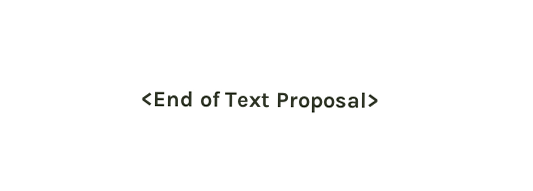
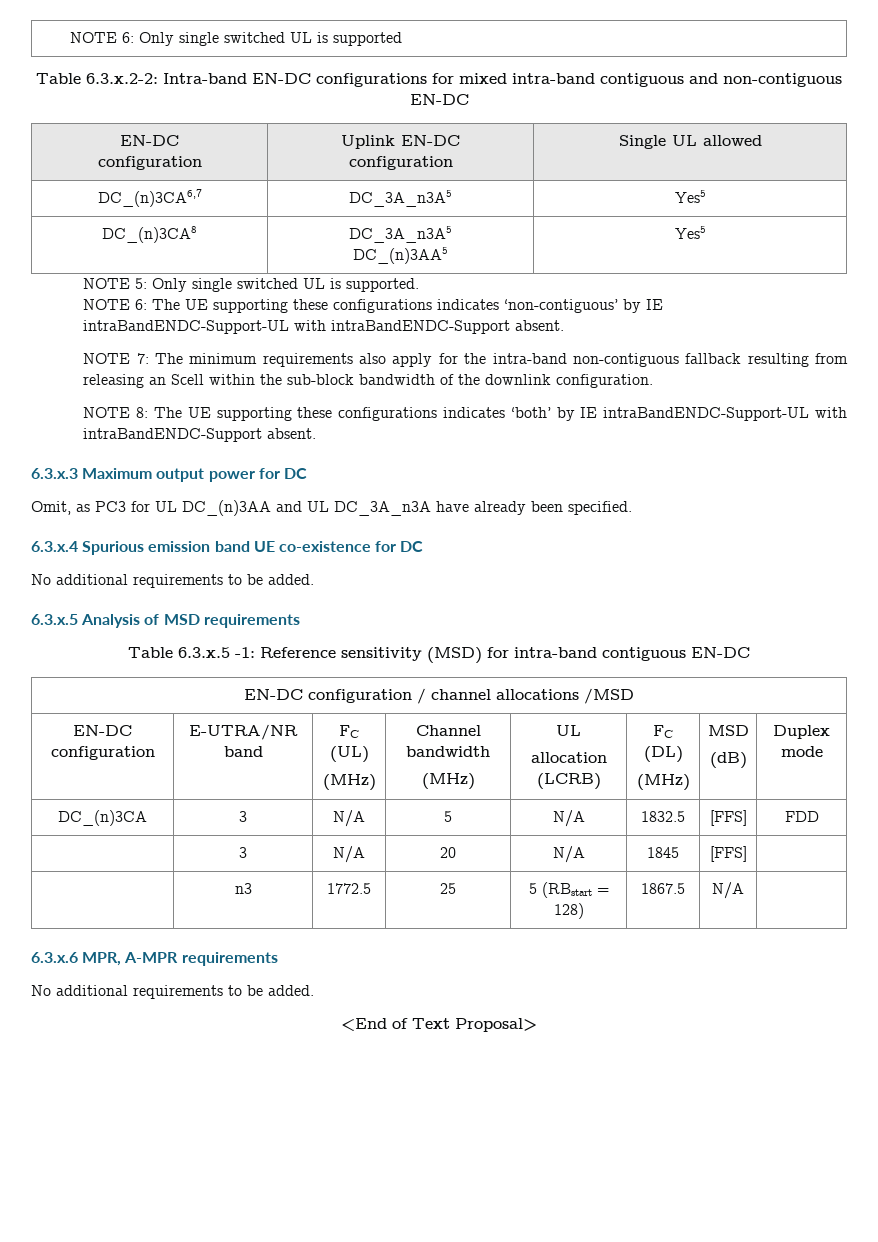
(139, 99) none -> [69,32,402,46] [36,73,842,87] [409,94,469,105] [120,135,179,146] [97,156,202,170] [341,135,460,149] [348,156,453,170] [618,135,762,149] [97,189,202,207] [349,190,452,207] [674,190,706,203] [102,226,197,243] [349,226,452,243] [353,247,448,264] [674,226,706,239] [83,278,420,292] [83,299,664,313] [83,320,565,334] [83,353,848,367] [83,374,654,388] [83,407,848,421] [83,428,317,442] [31,468,307,482] [31,500,632,516] [31,541,424,555] [31,574,314,588] [31,614,300,628] [128,647,750,664] [244,688,634,704] [73,725,132,736] [50,746,155,760] [189,724,298,740] [223,746,263,757] [339,725,359,738] [329,746,369,763] [322,774,376,791] [415,725,481,736] [406,746,490,757] [421,773,475,790] [556,725,581,736] [530,752,607,763] [536,773,601,790] [653,725,673,738] [643,746,683,763] [636,774,690,791] [707,725,749,736] [709,752,747,769] [773,725,830,739] [780,746,823,757] [58,810,147,826] [239,811,247,822] [333,810,365,827] [444,811,452,822] [552,810,585,827] [641,811,685,822] [709,810,747,826] [784,811,819,822] [239,847,247,858] [333,846,365,863] [440,847,456,858] [552,846,585,863] [647,847,679,858] [709,846,747,862] [234,883,252,894] [327,883,371,894] [440,883,456,894] [528,882,609,898] [553,903,584,919] [641,883,685,894] [712,882,744,899] [31,952,278,966] [31,985,314,999] NOTE 6: Only single switched UL is supported // Table 6.3.x.2-2: Intra-band EN-DC configurations for mixed intra-band contiguous and non-contiguous EN-DC // EN-DC // configuration | Uplink EN-DC // configuration | Single UL allowed // DC_(n)3CA6,7 | DC_3A_n3A5 | Yes5 // DC_(n)3CA8 | DC_3A_n3A5 // DC_(n)3AA5 | Yes5 // NOTE 5: Only single switched UL is supported. // NOTE 6: The UE supporting these configurations indicates ‘non-contiguous’ by IE intraBandENDC-Support-UL with intraBandENDC-Support absent. // NOTE 7: The minimum requirements also apply for the intra-band non-contiguous fallback resulting from releasing an Scell within the sub-block bandwidth of the downlink configuration. // NOTE 8: The UE supporting these configurations indicates ‘both’ by IE intraBandENDC-Support-UL with intraBandENDC-Support absent. // 6.3.x.3 Maximum output power for DC // Omit, as PC3 for UL DC_(n)3AA and UL DC_3A_n3A have already been specified. // 6.3.x.4 Spurious emission band UE co-existence for DC // No additional requirements to be added. // 6.3.x.5 Analysis of MSD requirements // Table 6.3.x.5 -1: Reference sensitivity (MSD) for intra-band contiguous EN-DC // EN-DC configuration / channel allocations /MSD // EN-DC configuration | E-UTRA/NR band | FC (UL) // (MHz) | Channel bandwidth // (MHz) | UL // allocation (LCRB) | FC (DL) // (MHz) | MSD // (dB) | Duplex mode // DC_(n)3CA | 3 | N/A | 5 | N/A | 1832.5 | [FFS] | FDD // | 3 | N/A | 20 | N/A | 1845 | [FFS] | // | n3 | 1772.5 | 25 | 5 (RBstart = 128) | 1867.5 | N/A | // 6.3.x.6 MPR, A-MPR requirements // No additional requirements to be added. //

